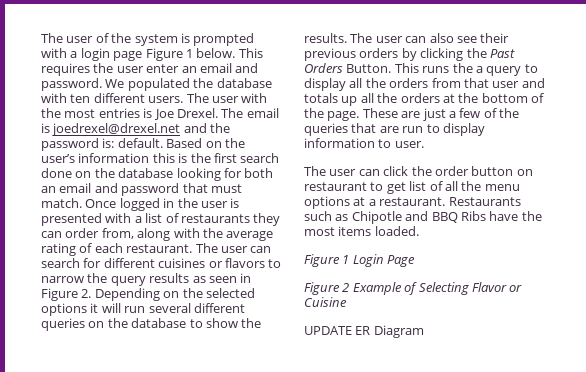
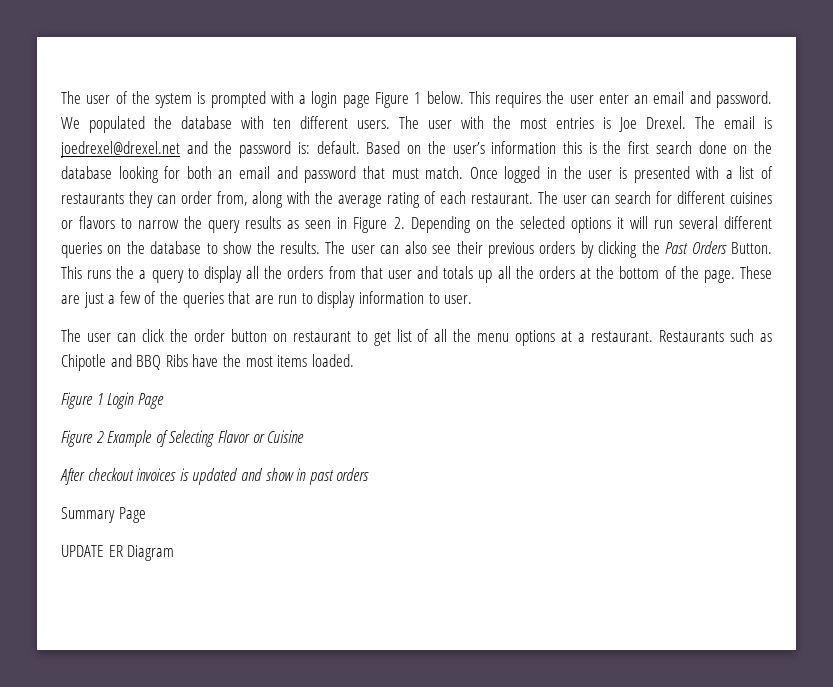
(347, 302) none -> [60,468,370,485] [61,507,146,523] // After checkout invoices is updated and show in past orders // Summary Page

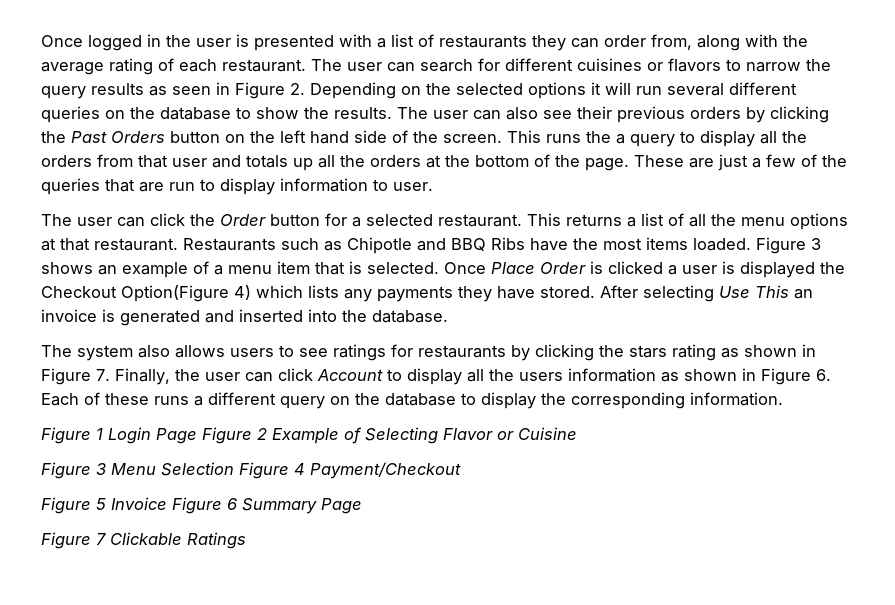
[61,91,772,108] [61,116,772,133] [60,141,772,158] [61,166,464,183] The user of the system is prompted with a login page Figure 1 below. This requires the user enter an email and password. We populated the database with ten different users. The user with the most entries is Joe Drexel. The email is joedrexel@drexel.net and the password is: default. Based on the user’s information this is the first search done on the database looking for both an email and password that must match. -> (41, 41) none
[731,242,773,254] Button. -> [170,130,502,144] button on the left hand side of the screen.
[193,329,391,346] order button on restaurant to get -> [220,213,636,227] Order button for a selected restaurant. This returns a
[578,333,586,342] a -> [60,238,90,251] that
(354, 360) none -> [756,237,821,254] [41,261,845,278] [41,285,813,302] [41,309,448,326] [41,344,816,361] [41,368,831,385] [41,392,783,409] Figure 3 shows an example of a menu item that is selected. Once Place Order is clicked a user is displayed the Checkout Option(Figure 4) which lists any payments they have stored. After selecting Use This an invoice is generated and inserted into the database. // The system also allows users to see ratings for restaurants by clicking the stars rating as shown in Figure 7. Finally, the user can click Account to display all the users information as shown in Figure 6. Each of these runs a different query on the database to display the corresponding information.
(164, 401) // -> (197, 436) none
[60,468,370,485] [61,507,146,523] [61,545,175,561] After checkout invoices is updated and show in past orders // Summary Page // UPDATE ER Diagram -> [41,462,461,479] [41,497,362,514] [41,532,246,549] Figure 3 Menu Selection Figure 4 Payment/Checkout // Figure 5 Invoice Figure 6 Summary Page // Figure 7 Clickable Ratings

